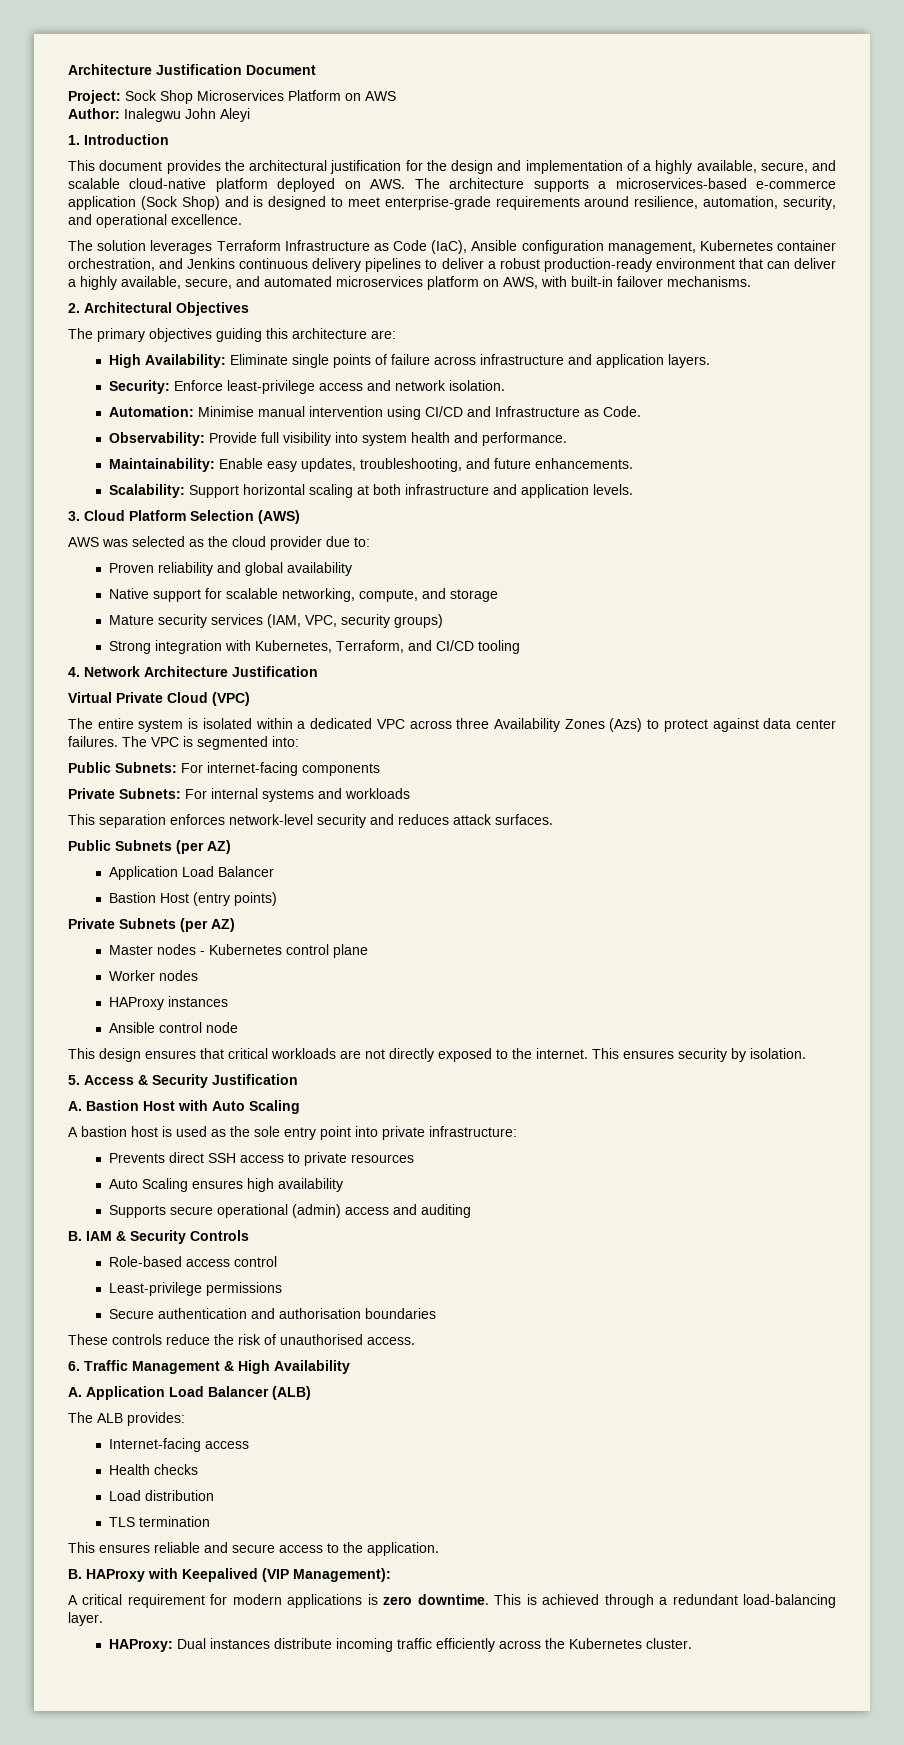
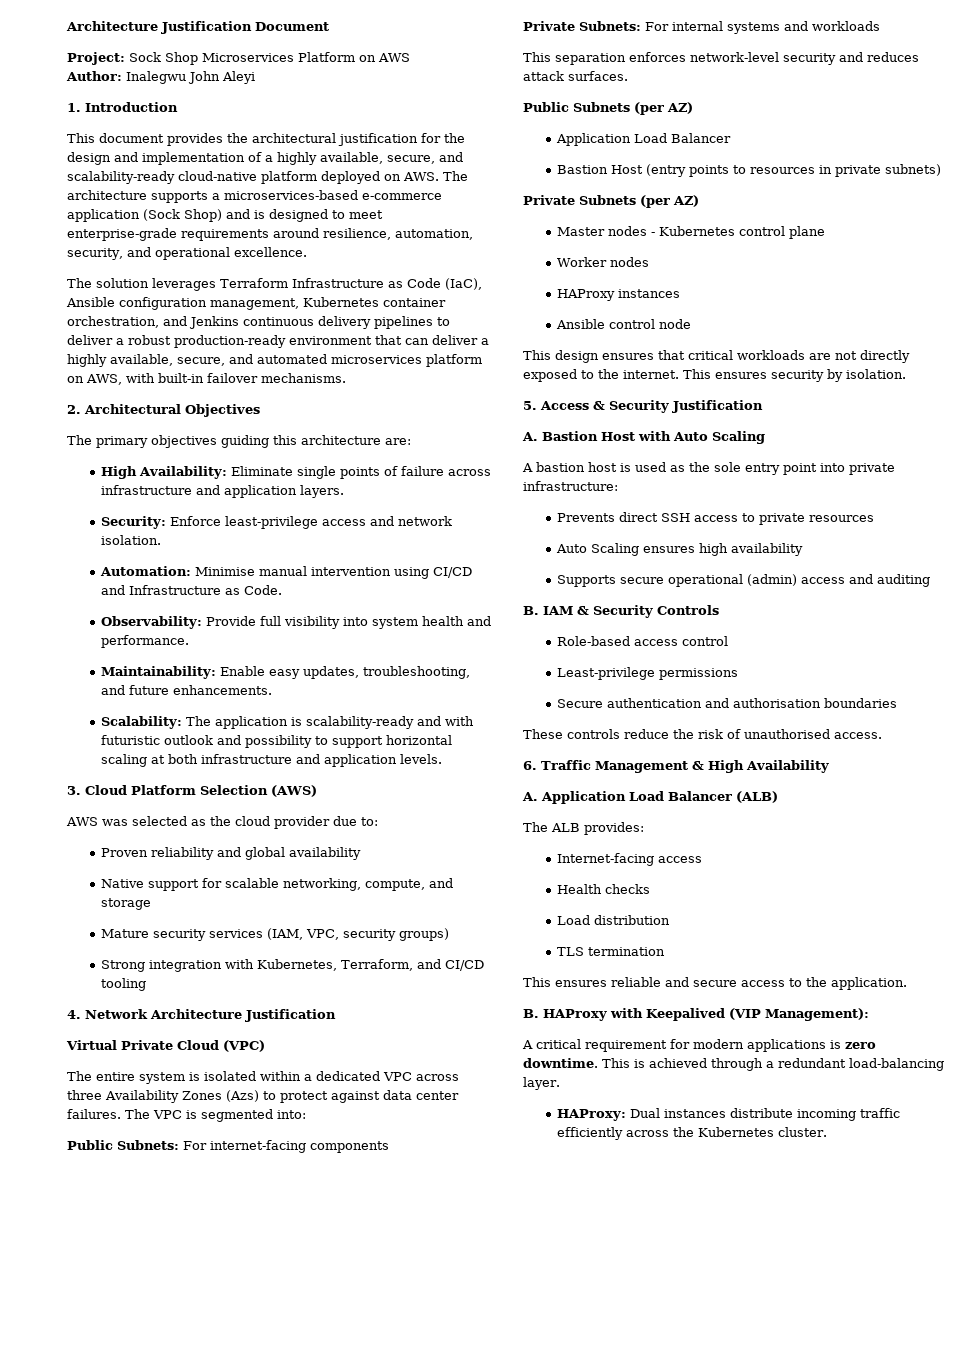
[68,178,120,189] scalable -> [67,171,175,184] scalability-ready
[188,485,239,498] Support -> [186,716,475,729] [101,735,384,748] The application is scalability-ready and with futuristic outlook and possibility to support
[233,892,277,906] points) -> [689,164,942,177] points to resources in private subnets)

